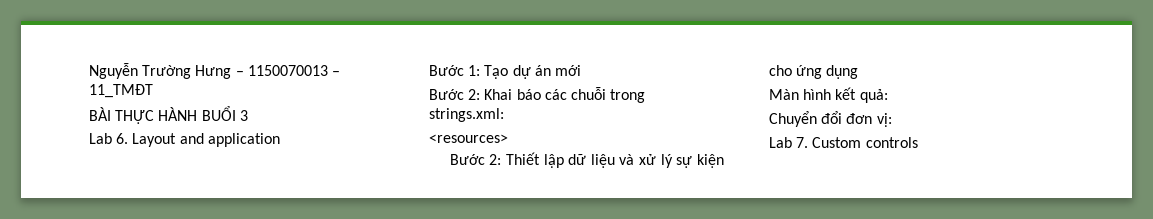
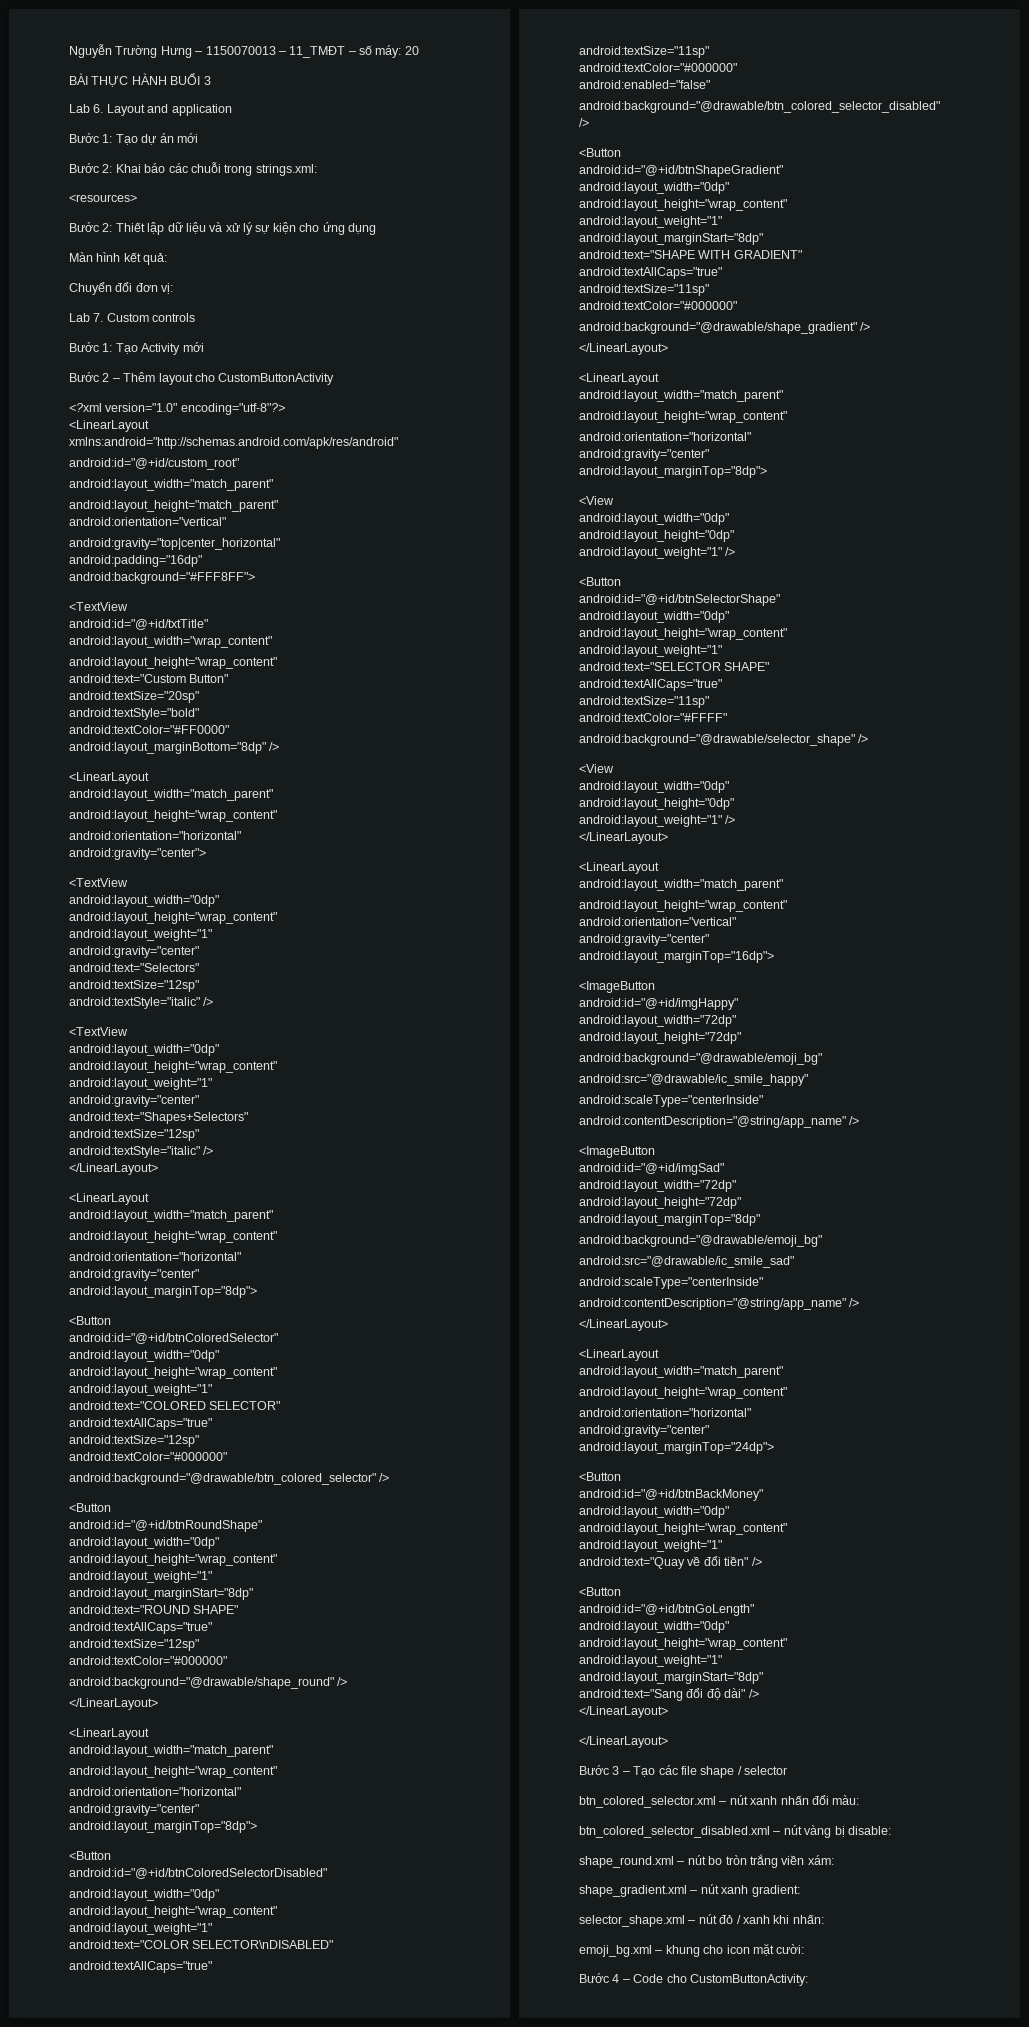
(153, 91) none -> [348,45,419,58] – số máy: 20
(918, 142) none -> [69,342,204,355] [69,372,335,385] [69,403,285,415] [69,420,149,432] [69,437,398,449] [69,458,239,470] [69,479,273,491] [69,500,278,512] [69,517,226,526] [69,538,280,550] [69,555,202,567] [69,572,255,584] [69,602,128,611] [69,619,208,630] [69,636,272,648] [69,657,277,669] [69,674,229,683] [69,691,199,703] [69,708,199,720] [69,725,229,734] [69,742,280,754] [69,772,149,784] [69,789,273,801] [69,810,277,822] [69,831,241,840] [69,848,206,860] [69,878,128,887] [69,895,219,907] [69,912,277,924] [69,929,212,941] [69,946,199,958] [69,963,199,972] [69,980,199,992] [69,997,214,1009] [69,1027,128,1036] [69,1044,219,1056] [69,1061,277,1073] [69,1078,212,1090] [69,1095,199,1107] [69,1112,248,1124] [69,1129,199,1141] [69,1146,214,1158] [69,1163,158,1175] [69,1193,149,1205] [69,1210,273,1222] [69,1231,277,1243] [69,1252,241,1261] [69,1269,199,1281] [69,1286,257,1298] [69,1316,111,1325] [69,1333,278,1344] [69,1350,219,1362] [69,1367,277,1379] [69,1384,212,1396] [69,1401,281,1410] [69,1418,212,1430] [69,1435,199,1447] [69,1452,227,1461] [69,1473,390,1485] [69,1503,111,1512] [69,1520,262,1532] [69,1537,219,1549] [69,1554,277,1566] [69,1571,212,1583] [69,1588,253,1600] [69,1605,239,1614] [69,1622,212,1634] [69,1639,199,1651] [69,1656,227,1665] [69,1677,348,1689] [69,1698,158,1710] [69,1728,149,1740] [69,1745,273,1757] [69,1766,277,1778] [69,1787,241,1796] [69,1804,199,1816] [69,1821,257,1833] [69,1851,111,1860] [69,1868,327,1879] [69,1889,219,1901] [69,1906,277,1918] [69,1923,212,1935] [69,1940,334,1949] [69,1961,212,1973] [579,46,709,58] [579,63,737,72] [579,80,710,89] [579,101,940,113] [579,118,589,127] [579,148,621,157] [579,165,783,177] [579,182,729,194] [579,199,787,211] [579,216,722,228] [579,233,763,245] [579,250,802,259] [579,267,722,279] [579,284,709,296] [579,301,737,310] [579,322,871,334] [579,343,668,355] [579,373,659,385] [579,390,783,402] [579,411,787,423] [579,432,751,441] [579,449,709,461] [579,466,767,478] [579,496,614,505] [579,513,729,525] [579,530,734,542] [579,547,736,559] [579,577,621,586] [579,594,780,606] [579,611,729,623] [579,628,787,640] [579,645,722,657] [579,662,770,671] [579,679,722,691] [579,696,709,708] [579,713,727,722] [579,734,869,746] [579,764,614,773] [579,781,729,793] [579,798,734,810] [579,815,736,827] [579,832,668,844] [579,862,659,874] [579,879,783,891] [579,900,787,912] [579,917,736,926] [579,934,709,946] [579,951,774,963] [579,981,655,993] [579,998,738,1010] [579,1015,736,1027] [579,1032,741,1044] [579,1053,822,1065] [579,1074,808,1086] [579,1095,763,1107] [579,1116,860,1128] [579,1146,655,1158] [579,1163,724,1175] [579,1180,736,1192] [579,1197,741,1209] [579,1214,760,1226] [579,1235,822,1247] [579,1256,794,1268] [579,1277,763,1289] [579,1298,860,1310] [579,1319,668,1331] [579,1349,659,1361] [579,1366,783,1378] [579,1387,787,1399] [579,1408,751,1417] [579,1425,709,1437] [579,1442,774,1454] [579,1472,621,1481] [579,1489,763,1501] [579,1506,729,1518] [579,1523,787,1535] [579,1540,722,1552] [579,1556,762,1569] [579,1587,621,1596] [579,1604,754,1616] [579,1621,729,1633] [579,1638,787,1650] [579,1655,722,1667] [579,1672,763,1684] [579,1688,759,1701] [579,1706,668,1718] [579,1736,668,1748] [579,1765,787,1778] [579,1795,860,1808] [579,1825,891,1838] [579,1854,834,1868] [579,1884,800,1897] [579,1914,824,1927] [579,1943,805,1957] [579,1973,808,1986] // Bước 1: Tạo Activity mới // Bước 2 – Thêm layout cho CustomButtonActivity // <?xml version="1.0" encoding="utf-8"?> // <LinearLayout xmlns:android="http://schemas.android.com/apk/res/android" // android:id="@+id/custom_root" // android:layout_width="match_parent" // android:layout_height="match_parent" // android:orientation="vertical" // android:gravity="top|center_horizontal" // android:padding="16dp" // android:background="#FFF8FF"> // <TextView // android:id="@+id/txtTitle" // android:layout_width="wrap_content" // android:layout_height="wrap_content" // android:text="Custom Button" // android:textSize="20sp" // android:textStyle="bold" // android:textColor="#FF0000" // android:layout_marginBottom="8dp" /> // <LinearLayout // android:layout_width="match_parent" // android:layout_height="wrap_content" // android:orientation="horizontal" // android:gravity="center"> // <TextView // android:layout_width="0dp" // android:layout_height="wrap_content" // android:layout_weight="1" // android:gravity="center" // android:text="Selectors" // android:textSize="12sp" // android:textStyle="italic" /> // <TextView // android:layout_width="0dp" // android:layout_height="wrap_content" // android:layout_weight="1" // android:gravity="center" // android:text="Shapes+Selectors" // android:textSize="12sp" // android:textStyle="italic" /> // </LinearLayout> // <LinearLayout // android:layout_width="match_parent" // android:layout_height="wrap_content" // android:orientation="horizontal" // android:gravity="center" // android:layout_marginTop="8dp"> // <Button // android:id="@+id/btnColoredSelector" // android:layout_width="0dp" // android:layout_height="wrap_content" // android:layout_weight="1" // android:text="COLORED SELECTOR" // android:textAllCaps="true" // android:textSize="12sp" // android:textColor="#000000" // android:background="@drawable/btn_colored_selector" /> // <Button // android:id="@+id/btnRoundShape" // android:layout_width="0dp" // android:layout_height="wrap_content" // android:layout_weight="1" // android:layout_marginStart="8dp" // android:text="ROUND SHAPE" // android:textAllCaps="true" // android:textSize="12sp" // android:textColor="#000000" // android:background="@drawable/shape_round" /> // </LinearLayout> // <LinearLayout // android:layout_width="match_parent" // android:layout_height="wrap_content" // android:orientation="horizontal" // android:gravity="center" // android:layout_marginTop="8dp"> // <Button // android:id="@+id/btnColoredSelectorDisabled" // android:layout_width="0dp" // android:layout_height="wrap_content" // android:layout_weight="1" // android:text="COLOR SELECTOR\nDISABLED" // android:textAllCaps="true" // android:textSize="11sp" // android:textColor="#000000" // android:enabled="false" // android:background="@drawable/btn_colored_selector_disabled" /> // <Button // android:id="@+id/btnShapeGradient" // android:layout_width="0dp" // android:layout_height="wrap_content" // android:layout_weight="1" // android:layout_marginStart="8dp" // android:text="SHAPE WITH GRADIENT" // android:textAllCaps="true" // android:textSize="11sp" // android:textColor="#000000" // android:background="@drawable/shape_gradient" /> // </LinearLayout> // <LinearLayout // android:layout_width="match_parent" // android:layout_height="wrap_content" // android:orientation="horizontal" // android:gravity="center" // android:layout_marginTop="8dp"> // <View // android:layout_width="0dp" // android:layout_height="0dp" // android:layout_weight="1" /> // <Button // android:id="@+id/btnSelectorShape" // android:layout_width="0dp" // android:layout_height="wrap_content" // android:layout_weight="1" // android:text="SELECTOR SHAPE" // android:textAllCaps="true" // android:textSize="11sp" // android:textColor="#FFFF" // android:background="@drawable/selector_shape" /> // <View // android:layout_width="0dp" // android:layout_height="0dp" // android:layout_weight="1" /> // </LinearLayout> // <LinearLayout // android:layout_width="match_parent" // android:layout_height="wrap_content" // android:orientation="vertical" // android:gravity="center" // android:layout_marginTop="16dp"> // <ImageButton // android:id="@+id/imgHappy" // android:layout_width="72dp" // android:layout_height="72dp" // android:background="@drawable/emoji_bg" // android:src="@drawable/ic_smile_happy" // android:scaleType="centerInside" // android:contentDescription="@string/app_name" /> // <ImageButton // android:id="@+id/imgSad" // android:layout_width="72dp" // android:layout_height="72dp" // android:layout_marginTop="8dp" // android:background="@drawable/emoji_bg" // android:src="@drawable/ic_smile_sad" // android:scaleType="centerInside" // android:contentDescription="@string/app_name" /> // </LinearLayout> // <LinearLayout // android:layout_width="match_parent" // android:layout_height="wrap_content" // android:orientation="horizontal" // android:gravity="center" // android:layout_marginTop="24dp"> // <Button // android:id="@+id/btnBackMoney" // android:layout_width="0dp" // android:layout_height="wrap_content" // android:layout_weight="1" // android:text="Quay về đổi tiền" /> // <Button // android:id="@+id/btnGoLength" // android:layout_width="0dp" // android:layout_height="wrap_content" // android:layout_weight="1" // android:layout_marginStart="8dp" // android:text="Sang đổi độ dài" /> // </LinearLayout> // </LinearLayout> // Bước 3 – Tạo các file shape / selector // btn_colored_selector.xml – nút xanh nhấn đổi màu: // btn_colored_selector_disabled.xml – nút vàng bị disable: // shape_round.xml – nút bo tròn trắng viền xám: // shape_gradient.xml – nút xanh gradient: // selector_shape.xml – nút đỏ / xanh khi nhấn: // emoji_bg.xml – khung cho icon mặt cười: // Bước 4 – Code cho CustomButtonActivity:

